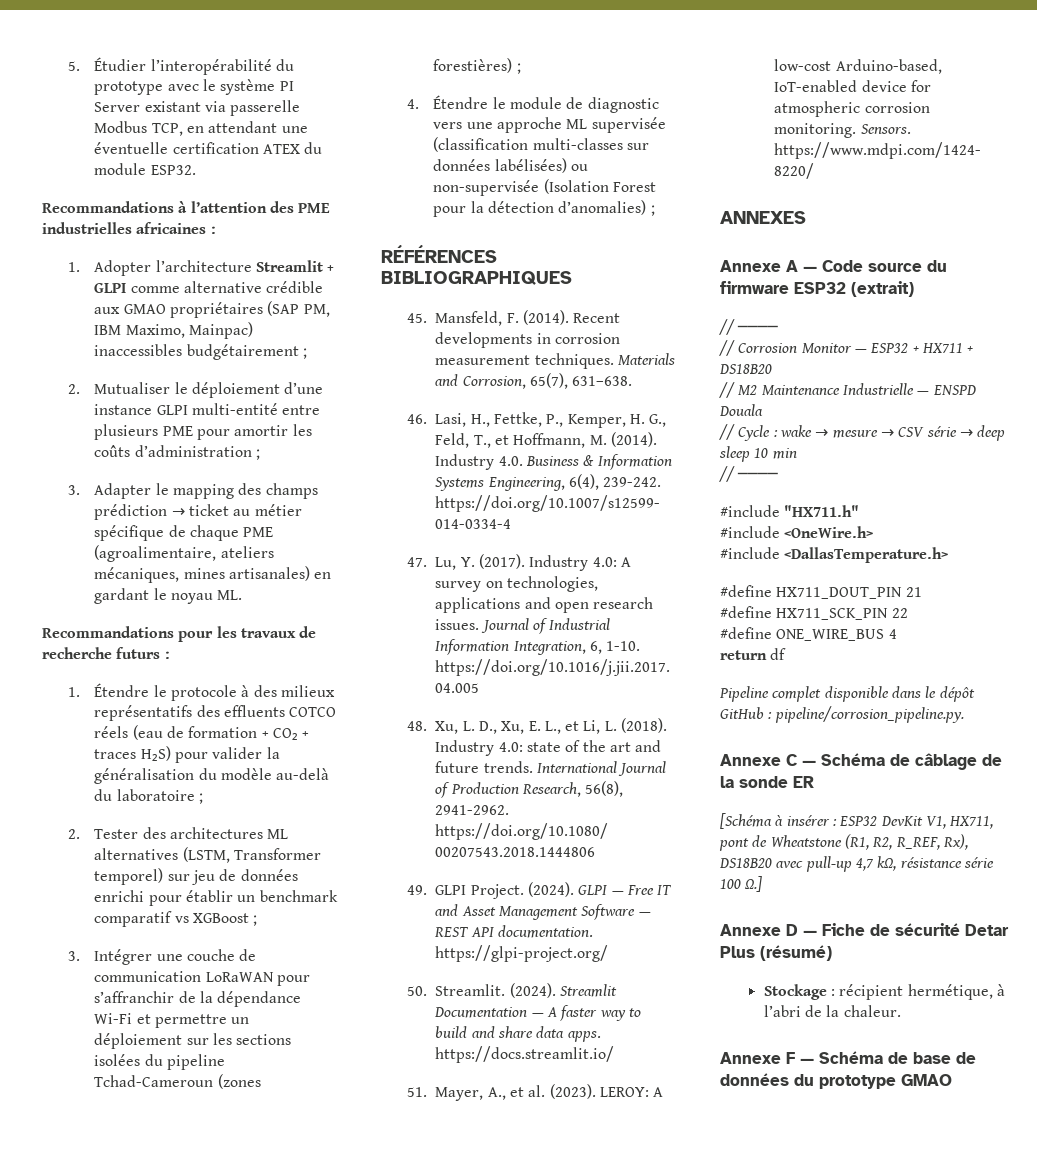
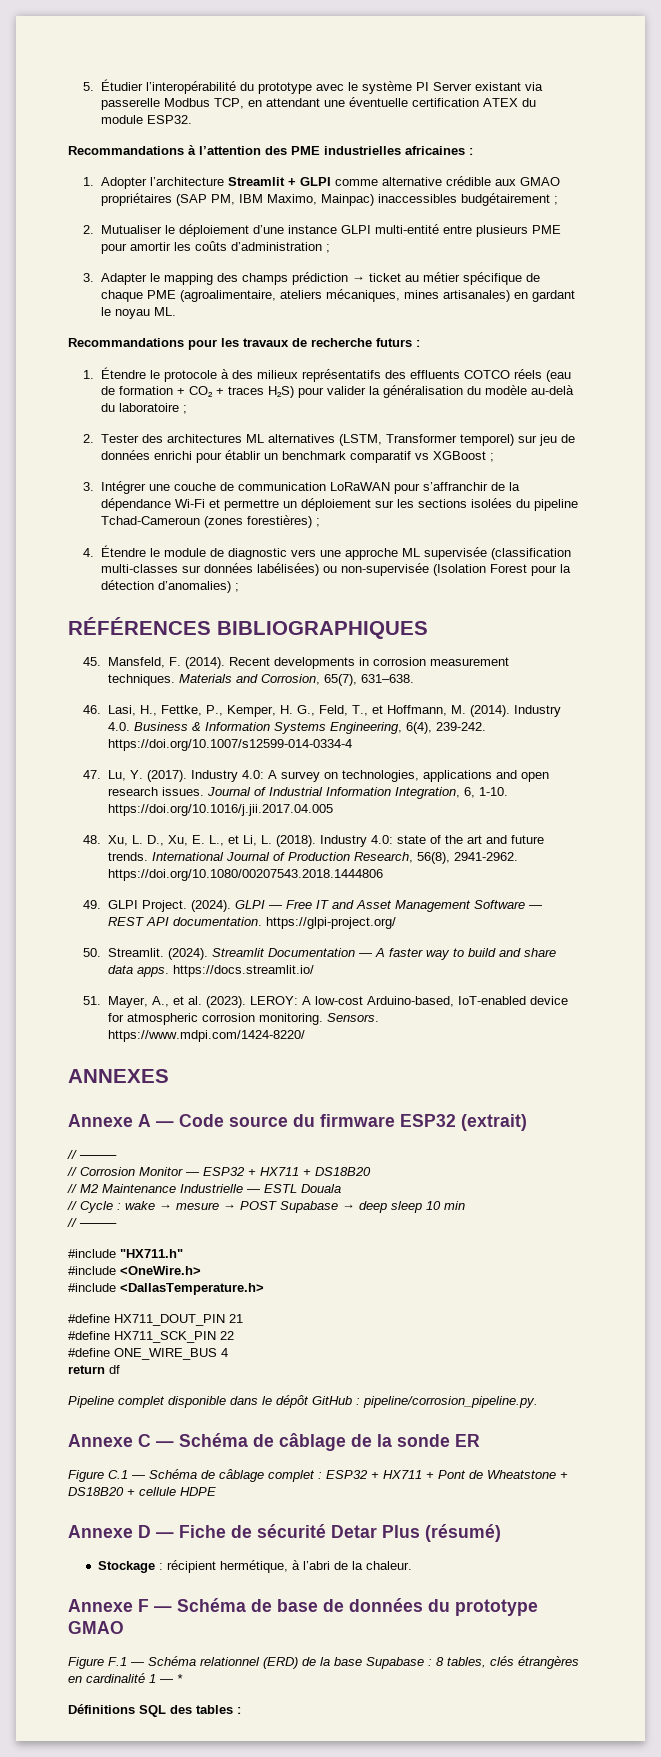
[932,385,976,395] ENSPD -> [264,1184,297,1193] ESTL
[898,426,957,437] CSV série -> [240,1201,338,1213] POST Supabase
[720,813,994,829] [719,834,968,851] [719,856,994,872] [720,876,763,892] [Schéma à insérer : ESP32 DevKit V1, HX711, pont de Wheatstone (R1, R2, R_REF, Rx), DS18B20 avec pull-up 4,7 kΩ, résistance série 100 Ω.] -> [68,1469,568,1482] [68,1487,216,1496] Figure C.1 — Schéma de câblage complet : ESP32 + HX711 + Pont de Wheatstone + DS18B20 + cellule HDPE
(952, 1080) none -> [68,1656,579,1669] [68,1673,183,1683] [68,1704,241,1717] // Figure F.1 — Schéma relationnel (ERD) de la base Supabase : 8 tables, clés étrangères en cardinalité 1 — * // Définitions SQL des tables :

